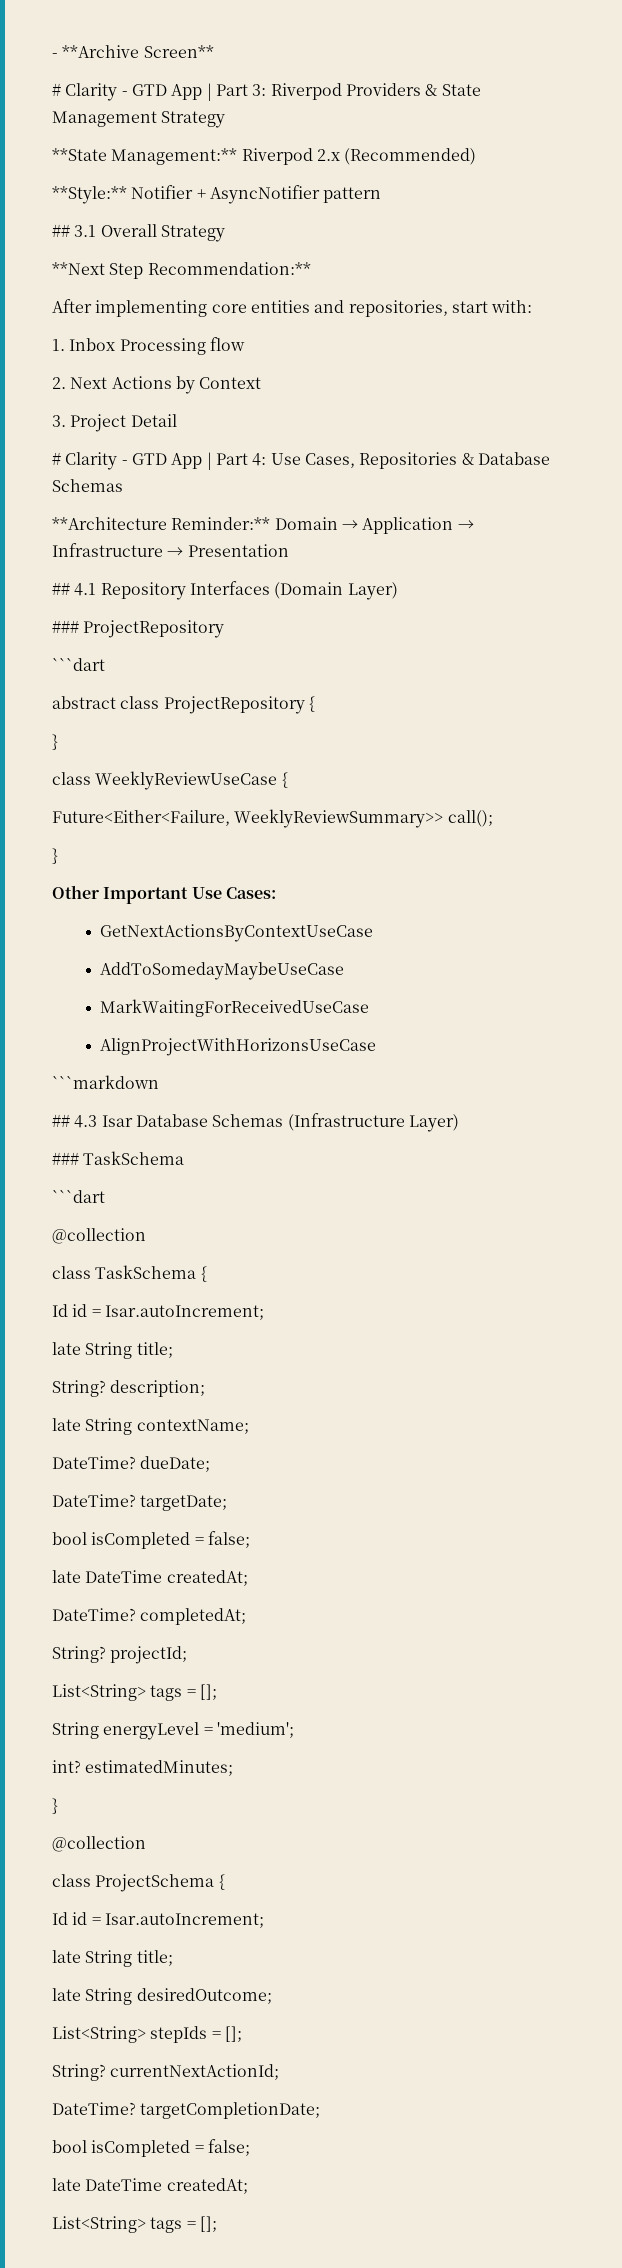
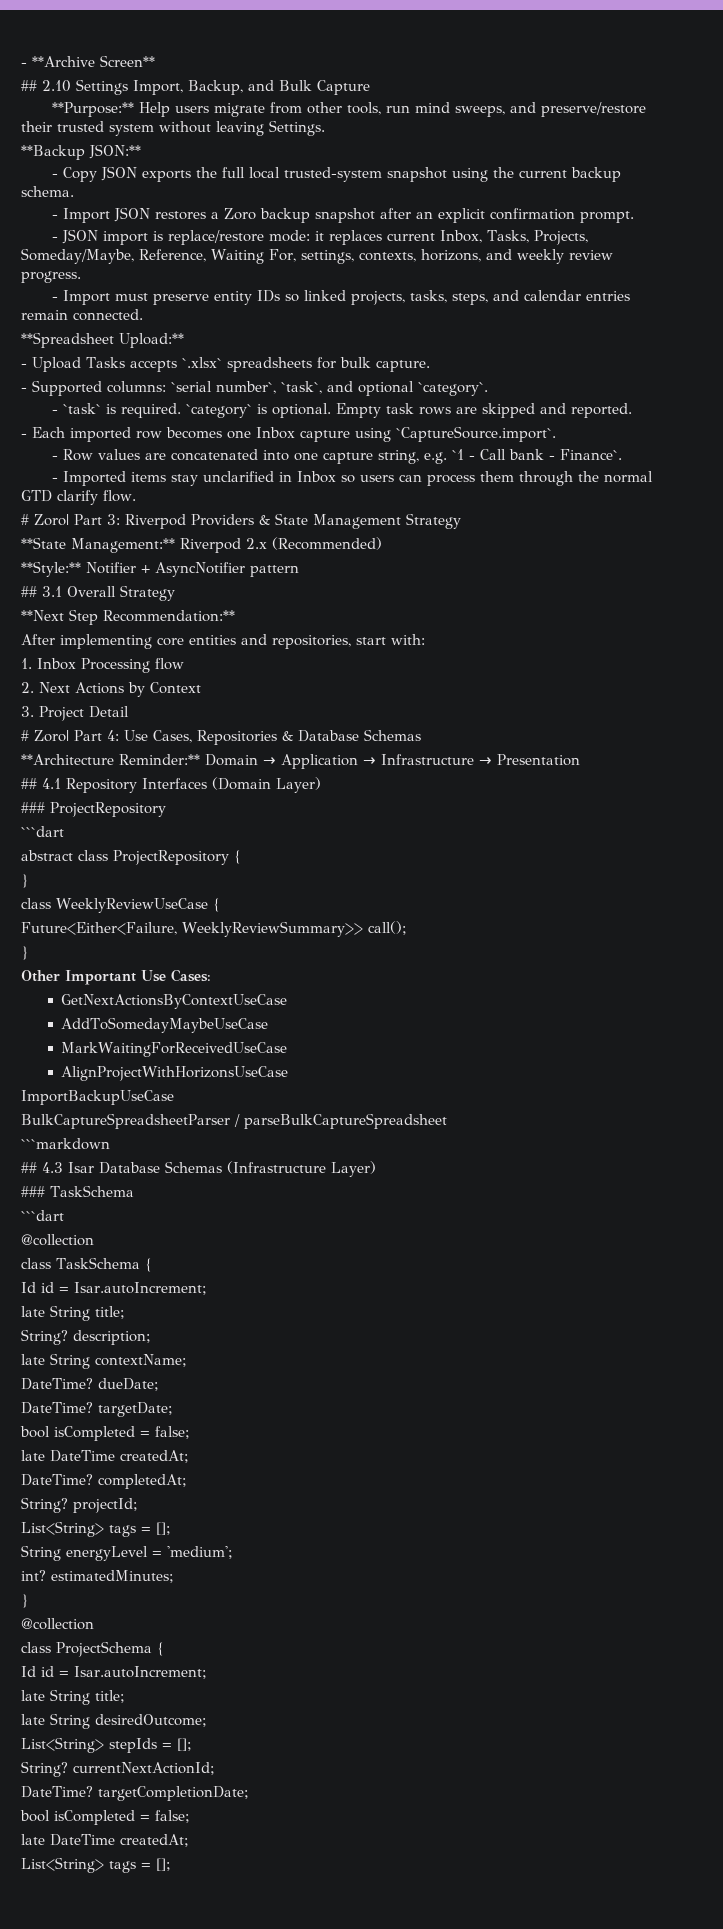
[52,83,212,101] # Clarity - GTD App | -> [21,79,370,95] [52,102,647,117] [21,120,325,136] [21,144,141,160] [52,166,622,182] [21,186,74,197] [52,207,635,223] [52,229,589,245] [21,248,613,264] [21,271,81,283] [52,290,631,305] [21,309,143,321] [21,332,184,348] [21,357,430,372] [21,380,488,396] [52,403,633,418] [21,426,556,442] [52,449,623,464] [52,471,654,486] [21,490,136,505] [21,514,69,526] ## 2.10 Settings Import, Backup, and Bulk Capture // **Purpose:** Help users migrate from other tools, run mind sweeps, and preserve/restore their trusted system without leaving Settings. // **Backup JSON:** // - Copy JSON exports the full local trusted-system snapshot using the current backup schema. // - Import JSON restores a Zoro backup snapshot after an explicit confirmation prompt. // - JSON import is replace/restore mode: it replaces current Inbox, Tasks, Projects, Someday/Maybe, Reference, Waiting For, settings, contexts, horizons, and weekly review progress. // - Import must preserve entity IDs so linked projects, tasks, steps, and calendar entries remain connected. // **Spreadsheet Upload:** // - Upload Tasks accepts `.xlsx` spreadsheets for bulk capture. // - Supported columns: `serial number`, `task`, and optional `category`. // - `task` is required. `category` is optional. Empty task rows are skipped and reported. // - Each imported row becomes one Inbox capture using `CaptureSource.import`. // - Row values are concatenated into one capture string, e.g. `1 - Call bank - Finance`. // - Imported items stay unclarified in Inbox so users can process them through the normal GTD clarify flow. // # Zoro|
[65,452,212,470] Clarity - GTD App | -> [34,730,69,742] Zoro|
(377, 1047) none -> [21,1090,174,1105] [21,1113,447,1129] // ImportBackupUseCase // BulkCaptureSpreadsheetParser / parseBulkCaptureSpreadsheet

